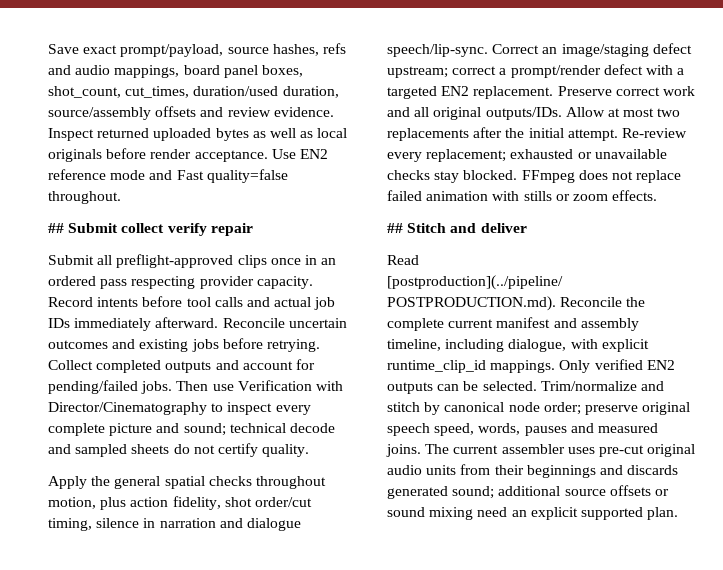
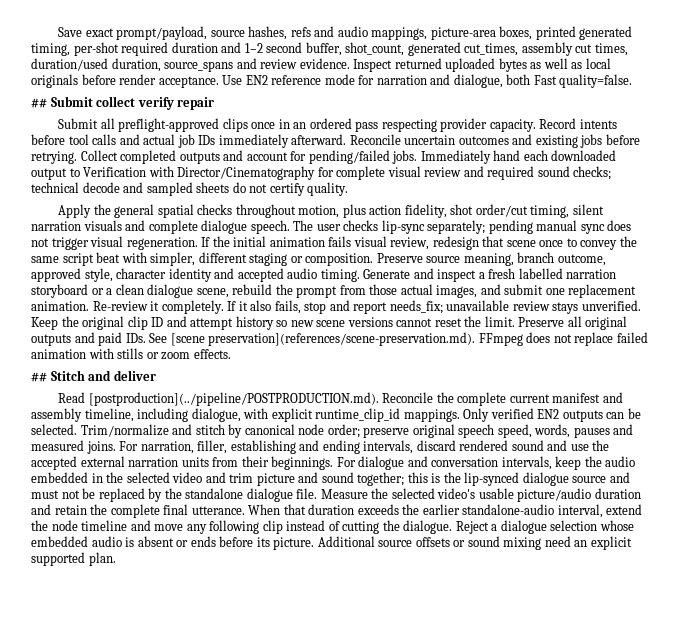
[183,65,303,78] [48,86,339,98] [48,106,197,120] board panel boxes, shot_count, cut_times, duration/used duration, source/assembly offsets -> [430,26,633,40] [31,42,628,56] [31,58,234,72] picture-area boxes, printed generated timing, per-shot required duration and 1–2 second buffer, shot_count, generated cut_times, assembly cut times, duration/used duration, source_spans
[149,169,288,183] [48,191,121,204] and Fast quality=false throughout. -> [358,74,633,88] for narration and dialogue, both Fast quality=false.
[176,380,343,391] [48,402,311,415] [48,423,226,436] Then use Verification with Director/Cinematography to inspect every complete picture and sound; -> [420,150,617,164] [31,166,612,180] Immediately hand each downloaded output to Verification with Director/Cinematography for complete visual review and required sound checks;
[96,518,301,531] [387,43,692,57] [387,64,685,78] [387,86,695,99] [387,107,681,120] [387,127,687,141] [387,149,667,162] [387,170,518,183] silence in narration and dialogue speech/lip-sync. Correct an image/staging defect upstream; correct a prompt/render defect with a targeted EN2 replacement. Preserve correct work and all original outputs/IDs. Allow at most two replacements after the initial attempt. Re-review every replacement; exhausted or unavailable checks stay blocked. -> [572,204,604,215] [31,220,632,234] [31,236,637,250] [31,252,606,266] [31,268,617,282] [31,284,637,298] [31,300,641,314] [31,316,628,330] [31,332,476,346] silent narration visuals and complete dialogue speech. The user checks lip-sync separately; pending manual sync does not trigger visual regeneration. If the initial animation fails visual review, redesign that scene once to convey the same script beat with simpler, different staging or composition. Preserve source meaning, branch outcome, approved style, character identity and accepted audio timing. Generate and inspect a fresh labelled narration storyboard or a clean dialogue scene, rebuild the prompt from those actual images, and submit one replacement animation. Re-review it completely. If it also fails, stop and report needs_fix; unavailable review stays unverified. Keep the original clip ID and attempt history so new scene versions cannot reset the limit. Preserve all original outputs and paid IDs. See [scene preservation](references/scene-preservation.md).
[425,444,696,457] [387,464,679,478] [387,486,561,499] The current assembler uses pre-cut original audio units from their beginnings and discards generated sound; additional -> [119,440,610,454] [31,456,636,470] [31,472,630,486] [31,488,641,502] [31,504,643,518] [31,520,634,534] [31,536,375,550] For narration, filler, establishing and ending intervals, discard rendered sound and use the accepted external narration units from their beginnings. For dialogue and conversation intervals, keep the audio embedded in the selected video and trim picture and sound together; this is the lip-synced dialogue source and must not be replaced by the standalone dialogue file. Measure the selected video's usable picture/audio duration and retain the complete final utterance. When that duration exceeds the earlier standalone-audio interval, extend the node timeline and move any following clip instead of cutting the dialogue. Reject a dialogue selection whose embedded audio is absent or ends before its picture. Additional

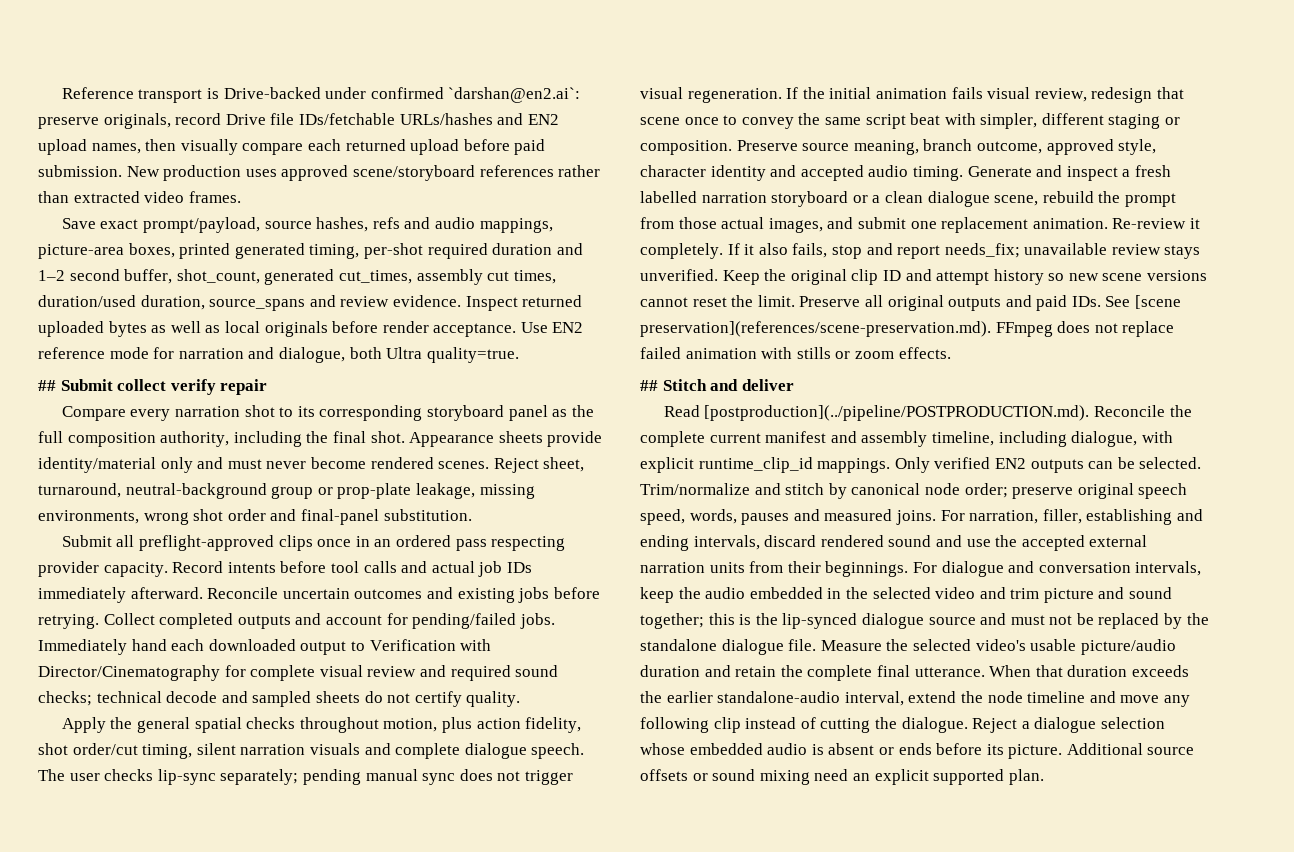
(58, 32) none -> [61,87,581,103] [38,113,559,129] [38,139,546,155] [38,165,601,181] [38,191,241,203] Reference transport is Drive-backed under confirmed `darshan@en2.ai`: preserve originals, record Drive file IDs/fetchable URLs/hashes and EN2 upload names, then visually compare each returned upload before paid submission. New production uses approved scene/storyboard references rather than extracted video frames. //
[533,74,633,88] Fast quality=false. -> [386,347,519,363] Ultra quality=true.
(215, 103) none -> [61,405,594,421] [38,431,603,447] [38,457,585,473] [38,483,535,499] [38,509,472,525] // Compare every narration shot to its corresponding storyboard panel as the full composition authority, including the final shot. Appearance sheets provide identity/material only and must never become rendered scenes. Reject sheet, turnaround, neutral-background group or prop-plate leakage, missing environments, wrong shot order and final-panel substitution.

